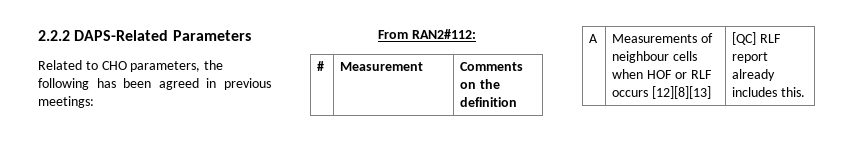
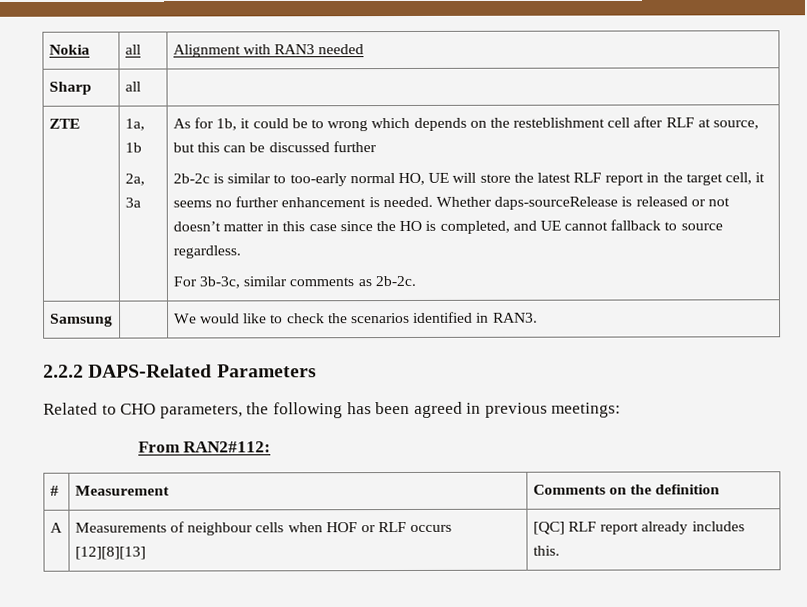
(38, 35) none -> [48,44,90,55] [124,44,141,55] [172,44,365,58] [48,81,92,95] [124,81,141,92] [48,118,80,129] [124,118,145,131] [124,142,142,153] [124,173,145,186] [124,197,141,208] [172,116,759,132] [172,141,377,153] [172,172,766,187] [172,196,730,210] [172,219,723,234] [172,245,241,259] [172,275,416,289] [49,313,113,327] [173,311,538,324] Nokia | all | Alignment with RAN3 needed // Sharp | all | // ZTE | 1a, 1b // 2a, 3a | As for 1b, it could be to wrong which depends on the resteblishment cell after RLF at source, but this can be discussed further // 2b-2c is similar to too-early normal HO, UE will store the latest RLF report in the target cell, it seems no further enhancement is needed. Whether daps-sourceRelease is released or not doesn’t matter in this case since the HO is completed, and UE cannot fallback to source regardless. // For 3b-3c, similar comments as 2b-2c. // Samsung | | We would like to check the scenarios identified in RAN3. //

